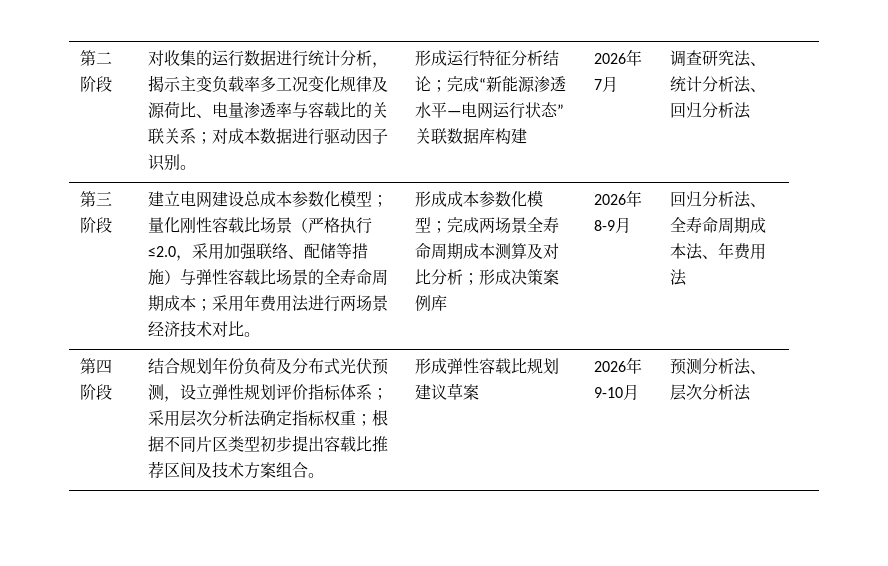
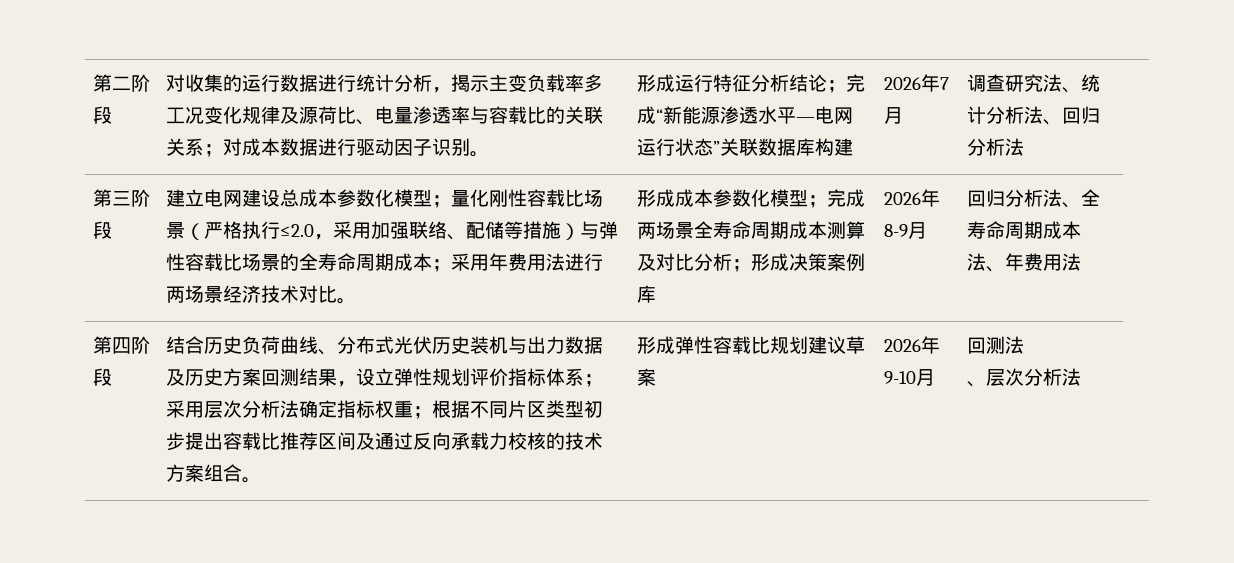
[179,357,388,375] [147,384,164,400] 规划年份负荷及分布式光伏预测 -> [204,336,604,355] [166,368,338,386] 历史负荷曲线、分布式光伏历史装机与出力数据及历史方案回测结果
(212, 470) none -> [375,432,566,450] 通过反向承载力校核的
[669,358,751,375] 预测分析法 -> [967,336,1025,354] 回测法 //

